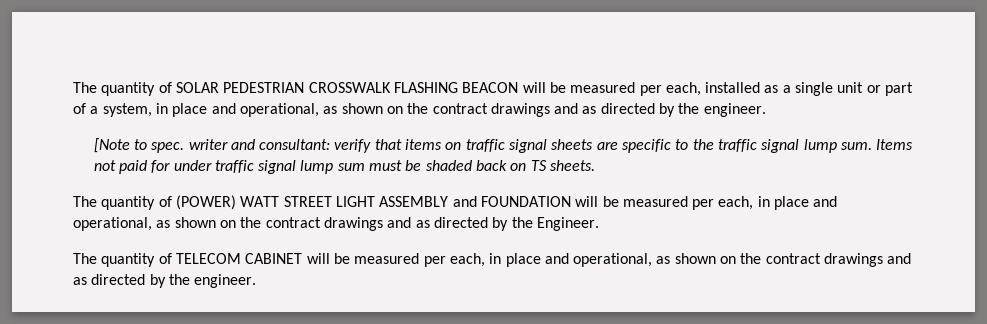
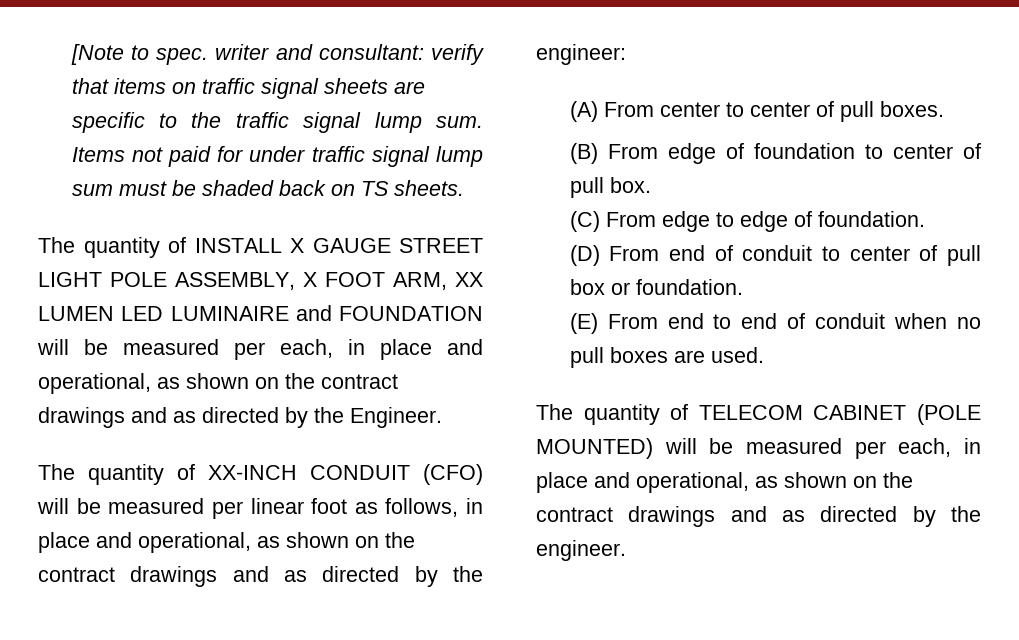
[73,82,914,96] [73,103,766,117] The quantity of SOLAR PEDESTRIAN CROSSWALK FLASHING BEACON will be measured per each, installed as a single unit or part of a system, in place and operational, as shown on the contract drawings and as directed by the engineer. // -> (70, 54) none
[175,195,449,210] (POWER) WATT STREET LIGHT ASSEMBLY -> [194,238,483,253] [38,272,483,290] [38,306,289,321] INSTALL X GAUGE STREET LIGHT POLE ASSEMBLY, X FOOT ARM, XX LUMEN LED LUMINAIRE
(599, 224) none -> [38,464,483,485] [37,498,483,519] [38,532,415,553] [38,566,483,587] [536,44,626,65] [569,101,944,122] [569,143,981,164] [569,177,651,198] [569,211,925,232] [569,245,981,266] [569,279,743,295] [569,313,981,334] [569,347,764,368] // The quantity of XX-INCH CONDUIT (CFO) will be measured per linear foot as follows, in place and operational, as shown on the contract drawings and as directed by the engineer: // (A) From center to center of pull boxes. // (B) From edge of foundation to center of pull box. // (C) From edge to edge of foundation. // (D) From end of conduit to center of pull box or foundation. // (E) From end to end of conduit when no pull boxes are used.
(303, 258) none -> [917,404,981,425] [536,438,653,459] (POLE MOUNTED)

